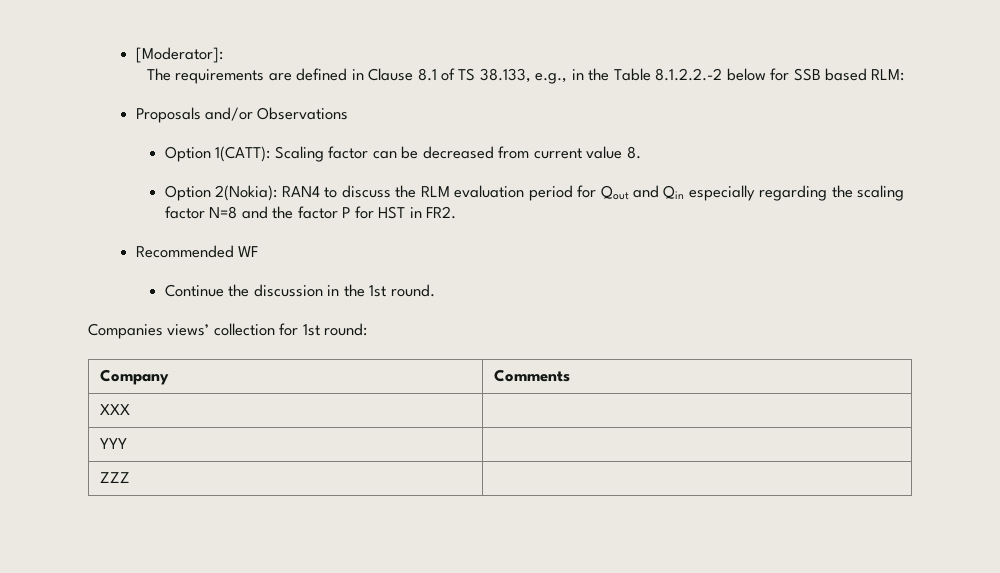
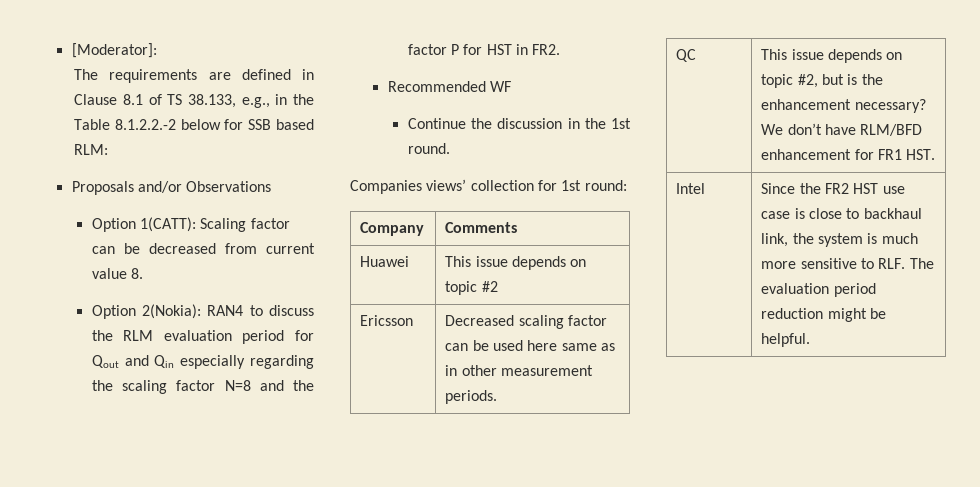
[100,404,131,415] [100,438,128,449] [100,472,131,483] XXX | // YYY | // ZZZ | -> [360,256,410,267] [445,256,587,270] [445,281,498,295] [360,315,414,326] [445,315,608,329] [445,340,616,351] [445,365,594,376] [445,390,498,404] [676,49,697,62] [761,49,903,63] [761,74,883,88] [761,99,926,113] [761,123,923,136] [761,149,936,160] [676,183,706,194] [761,183,905,194] [761,208,922,219] [761,233,918,247] [761,258,934,269] [761,283,876,297] [761,308,887,322] [761,333,811,347] Huawei | This issue depends on topic #2 // Ericsson | Decreased scaling factor can be used here same as in other measurement periods. // QC | This issue depends on topic #2, but is the enhancement necessary? We don’t have RLM/BFD enhancement for FR1 HST. // Intel | Since the FR2 HST use case is close to backhaul link, the system is much more sensitive to RLF. The evaluation period reduction might be helpful.

